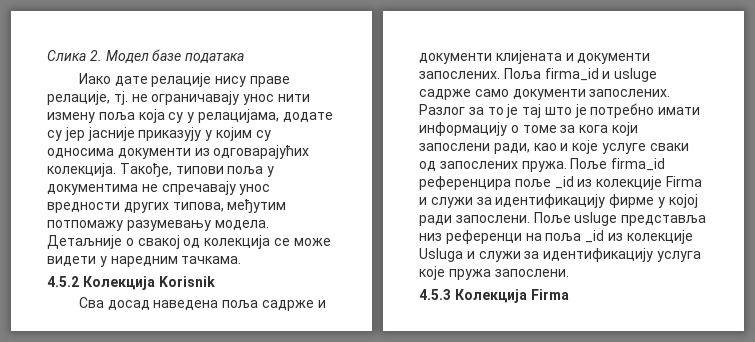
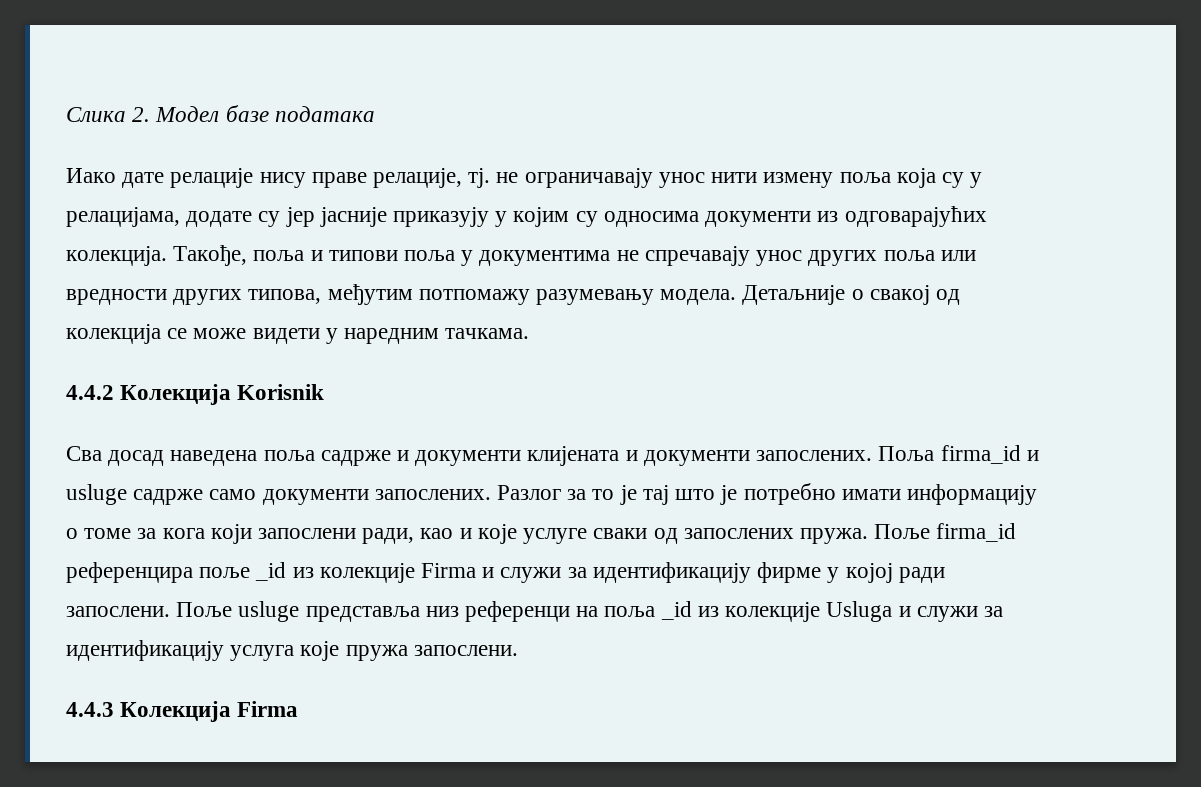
(172, 170) none -> [253,250,323,261] поља и
(271, 189) none -> [808,250,976,266] других поља или
[47,276,79,287] 4.5.2 -> [66,385,114,400] 4.4.2
[419,289,451,300] 4.5.3 -> [66,702,114,717] 4.4.3

